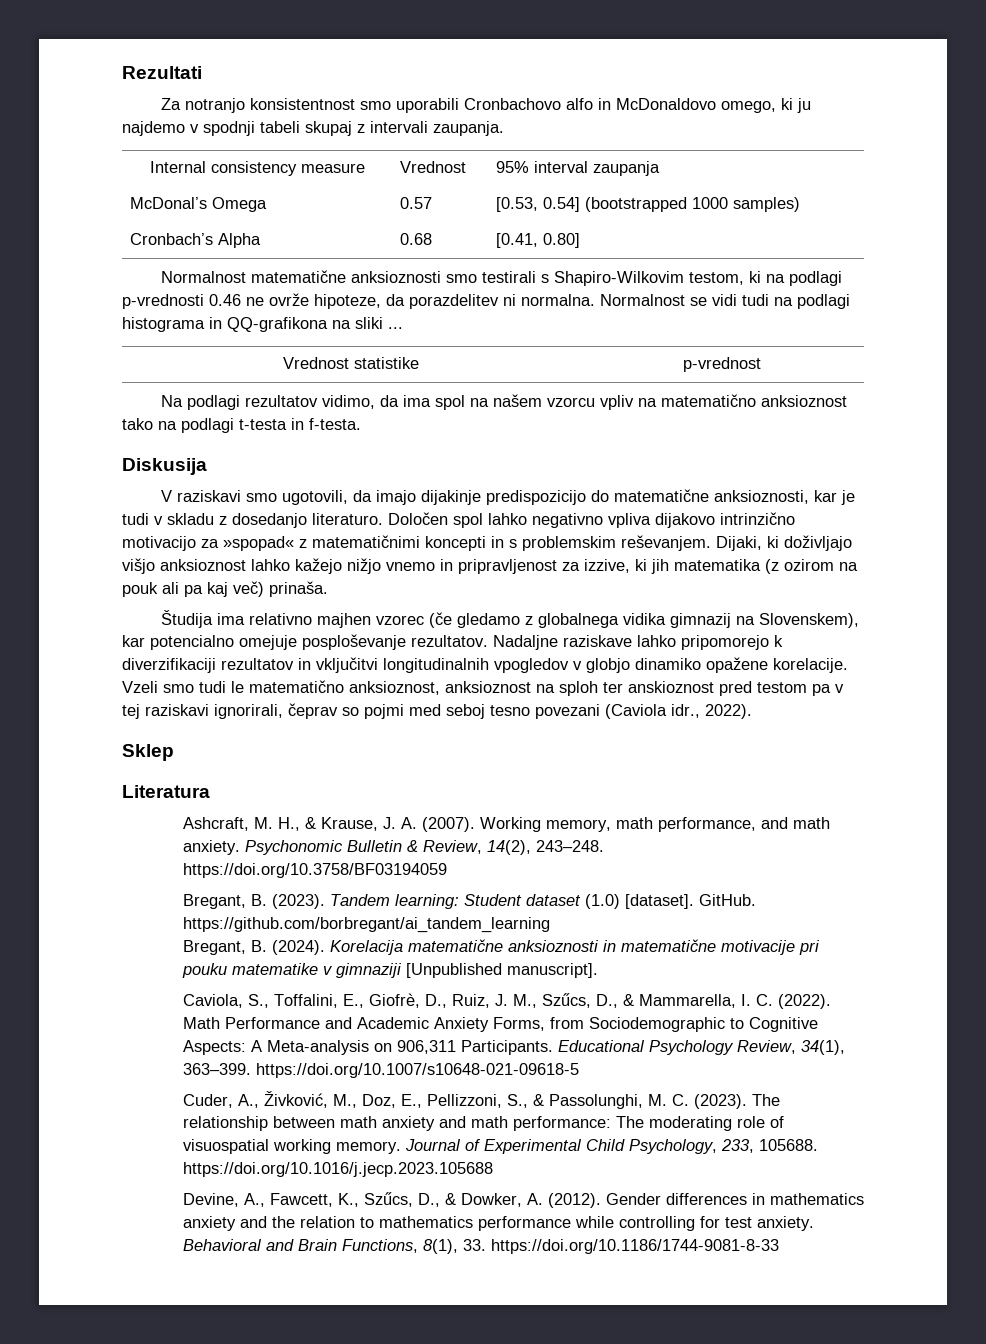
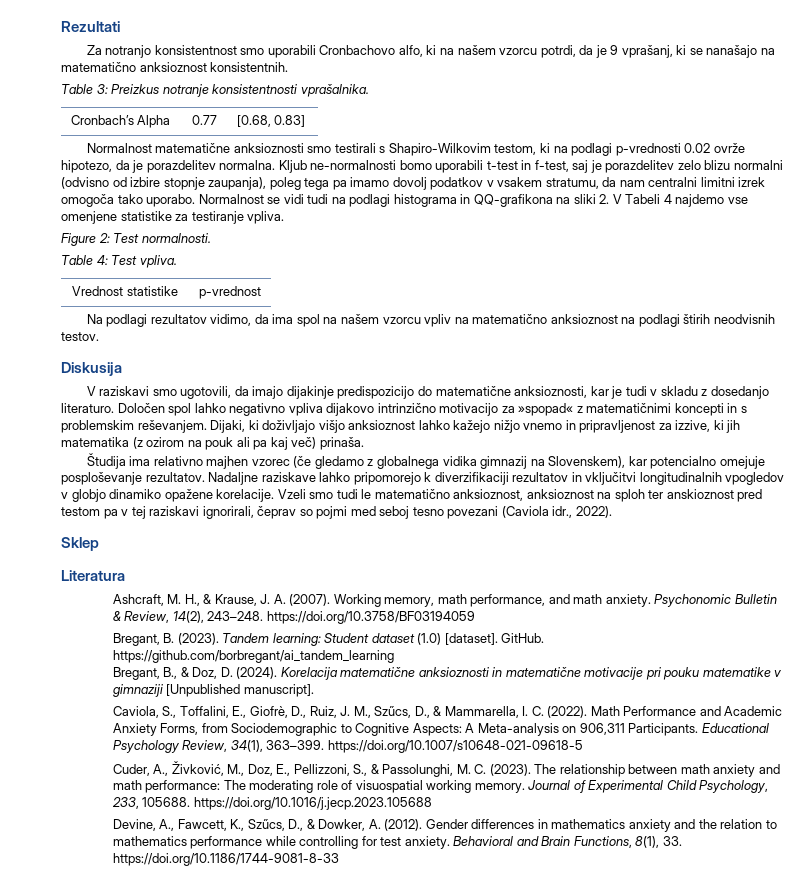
[566,98,812,113] [122,121,504,136] [150,161,365,176] [400,161,467,173] [496,161,661,176] [130,197,268,212] [400,197,433,209] [496,197,801,212] alfo in McDonaldovo omego, ki ju najdemo v spodnji tabeli skupaj z intervali zaupanja. // Internal consistency measure | Vrednost | 95% interval zaupanja // McDonal’s Omega | 0.57 | [0.53, 0.54] (bootstrapped 1000 samples) -> [398,45,775,58] [61,62,289,72] [61,84,369,97] alfo, ki na našem vzorcu potrdi, da je 9 vprašanj, ki se nanašajo na matematično anksioznost konsistentnih. // Table 3: Preizkus notranje konsistentnosti vprašalnika.
[400,233,433,245] [496,233,581,248] 0.68 | [0.41, 0.80] -> [191,115,217,125] [236,115,306,127] 0.77 | [0.68, 0.83]
[209,293,595,309] 0.46 ne ovrže hipoteze, da porazdelitev ni normalna. -> [684,143,745,153] [61,160,783,173] [61,177,766,190] [61,194,196,207] 0.02 ovrže hipotezo, da je porazdelitev normalna. Kljub ne-normalnosti bomo uporabili t-test in f-test, saj je porazdelitev zelo blizu normalni (odvisno od izbire stopnje zaupanja), poleg tega pa imamo dovolj podatkov v vsakem stratumu, da nam centralni limitni izrek omogoča tako uporabo.
[388,327,403,329] ... -> [599,194,748,207] [61,211,285,224] [61,233,211,246] [61,255,177,268] 2. V Tabeli 4 najdemo vse omenjene statistike za testiranje vpliva. // Figure 2: Test normalnosti. // Table 4: Test vpliva.
[122,418,361,433] tako na podlagi t-testa in f-testa. -> [621,314,775,327] [61,332,99,341] na podlagi štirih neodvisnih testov.
[250,940,267,952] B. -> [163,667,233,679] B., & Doz, D.

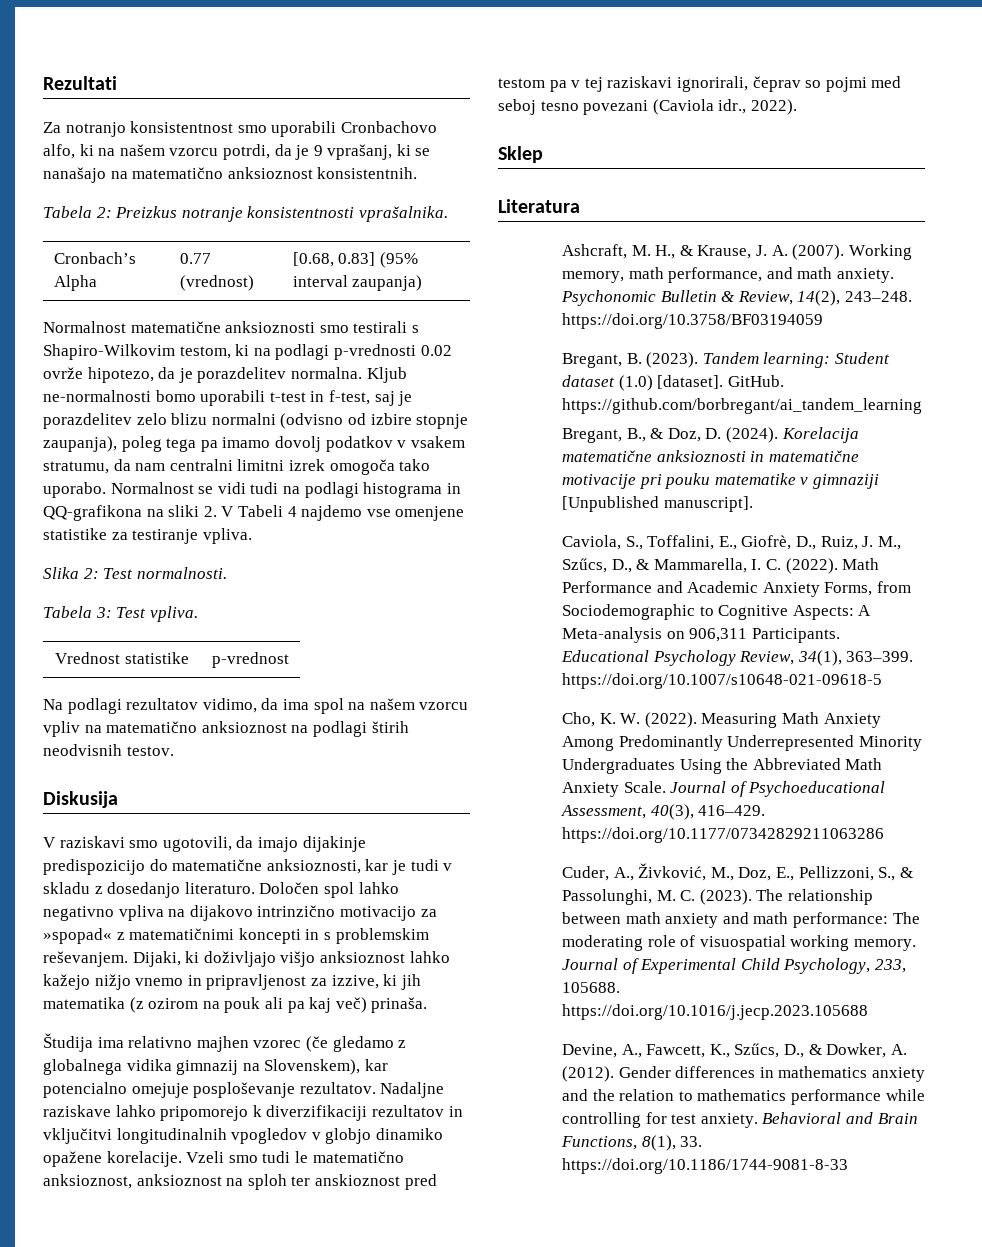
[61,84,108,94] Table 3: -> [43,206,112,218] Tabela 2:
(217, 120) none -> [179,275,254,291] (vrednost)
(306, 121) none -> [379,252,418,268] [292,275,423,291] (95% interval zaupanja)
[61,233,96,246] Figure -> [43,567,79,579] Slika
[61,255,108,265] Table 4: -> [43,606,112,618] Tabela 3:
(323, 409) none -> [168,909,186,917] na
(583, 746) none -> [562,712,881,728] [562,735,922,751] [562,758,883,774] [562,781,886,797] [561,804,766,820] [562,827,885,843] // Cho, K. W. (2022). Measuring Math Anxiety Among Predominantly Underrepresented Minority Undergraduates Using the Abbreviated Math Anxiety Scale. Journal of Psychoeducational Assessment, 40(3), 416–429. https://doi.org/10.1177/07342829211063286

